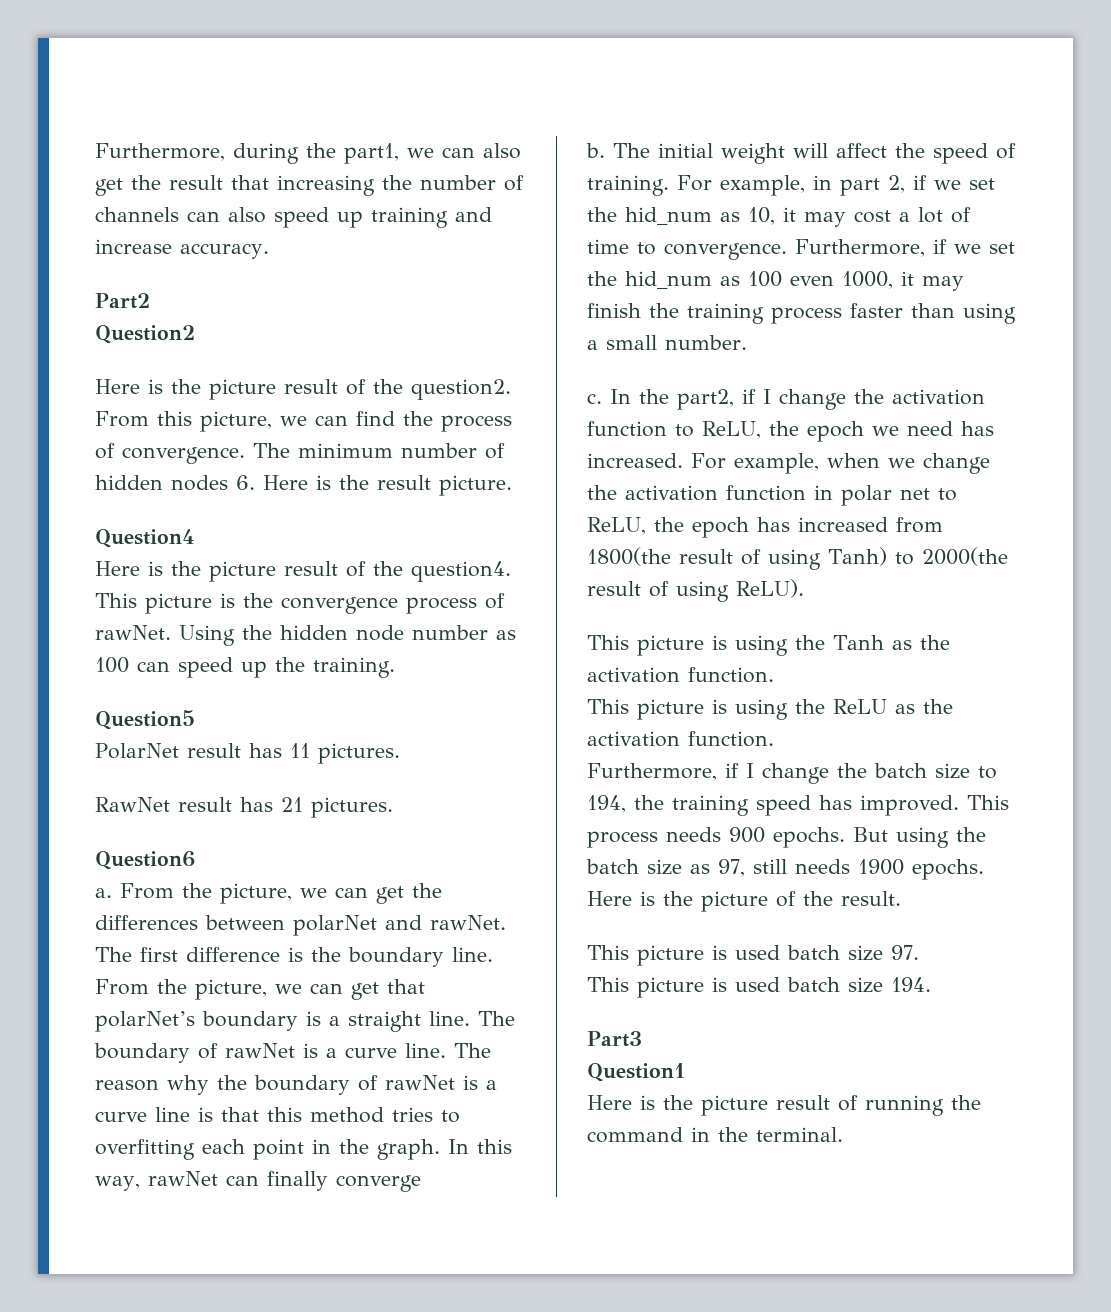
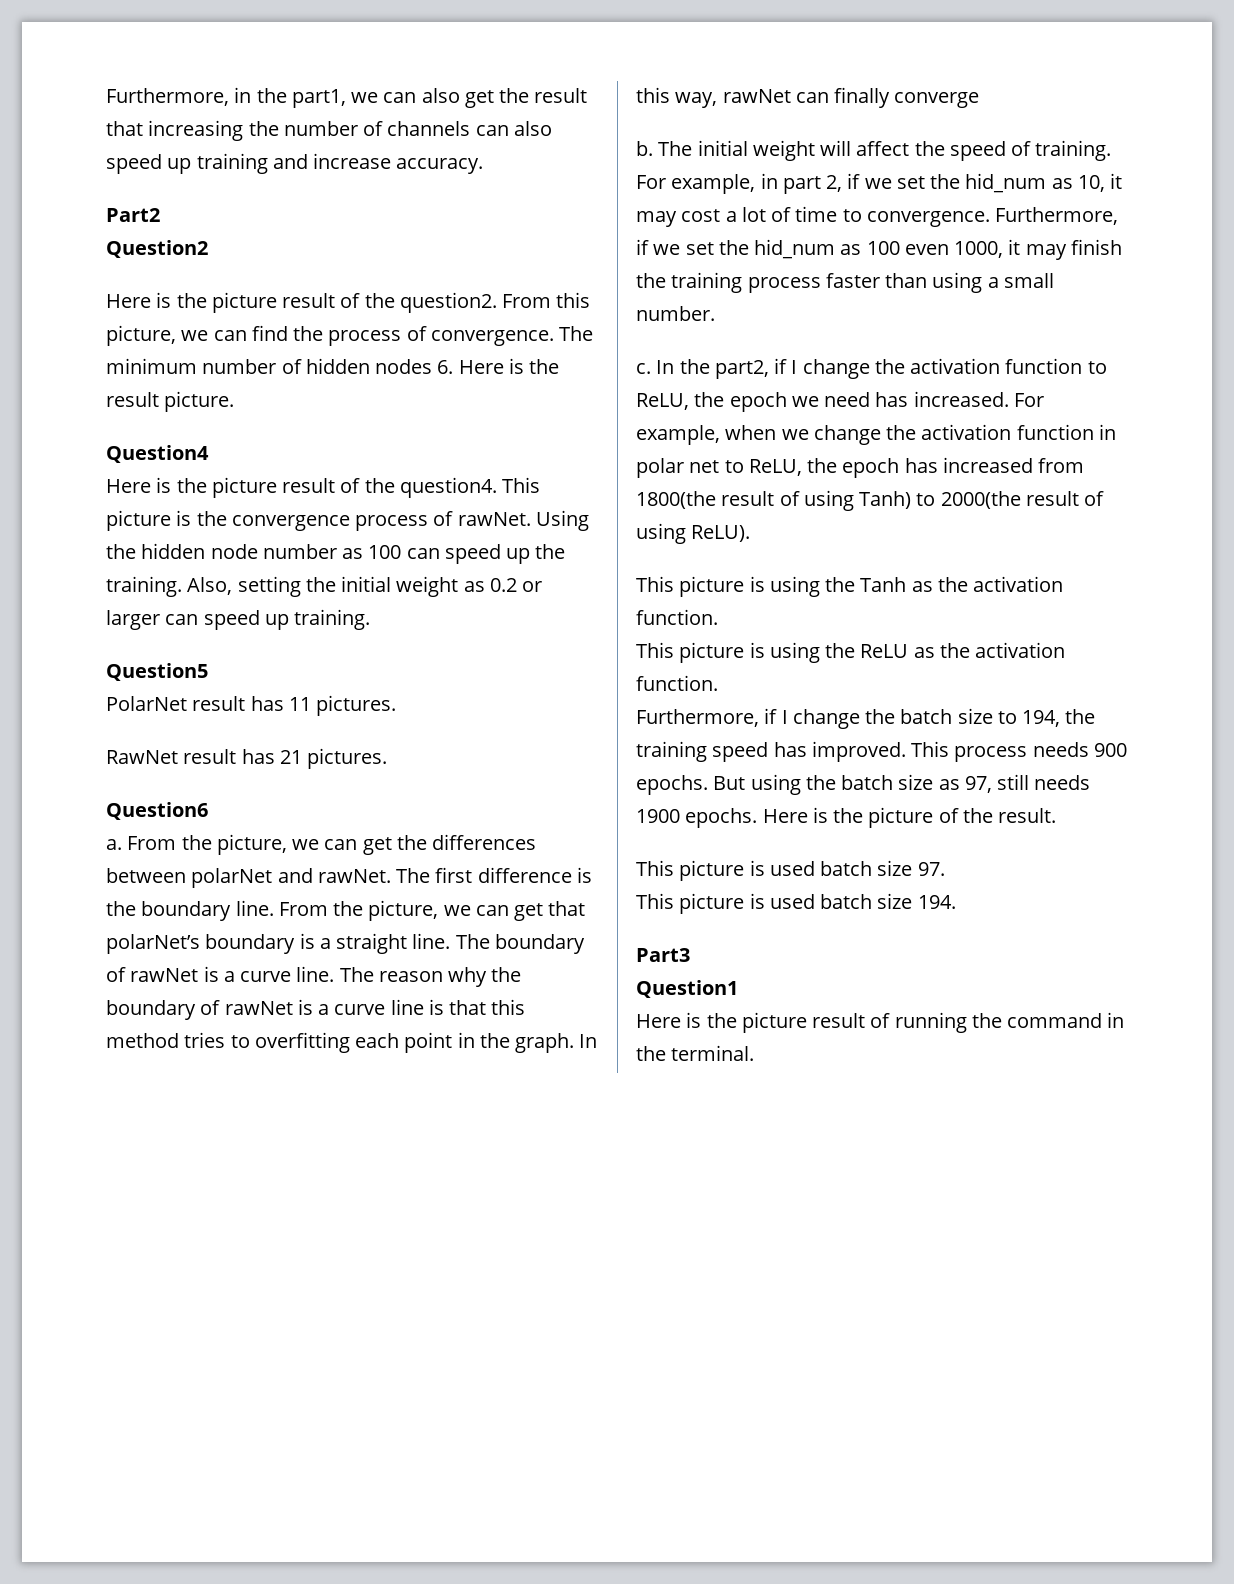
[95,143,299,164] Furthermore, during -> [106,87,252,106] Furthermore, in
(395, 667) none -> [187,576,543,597] [106,609,371,630] Also, setting the initial weight as 0.2 or larger can speed up training.

